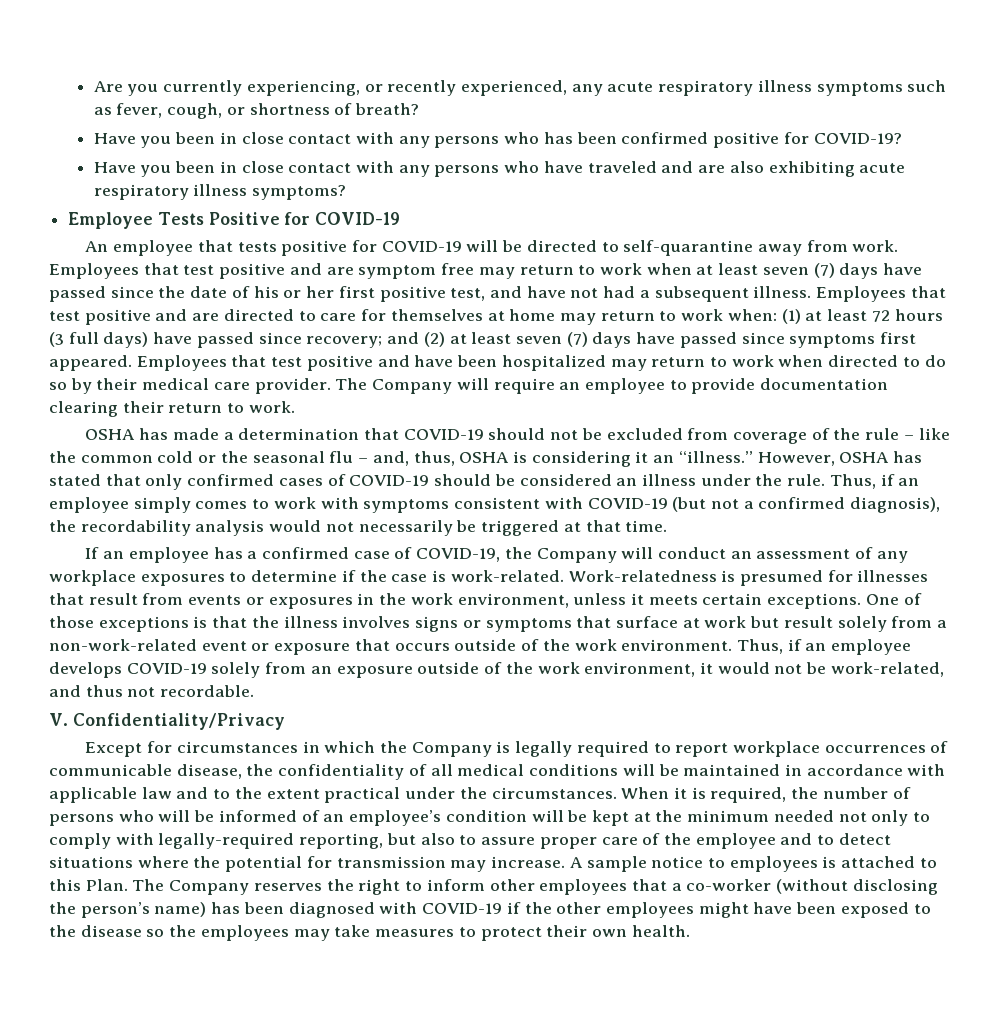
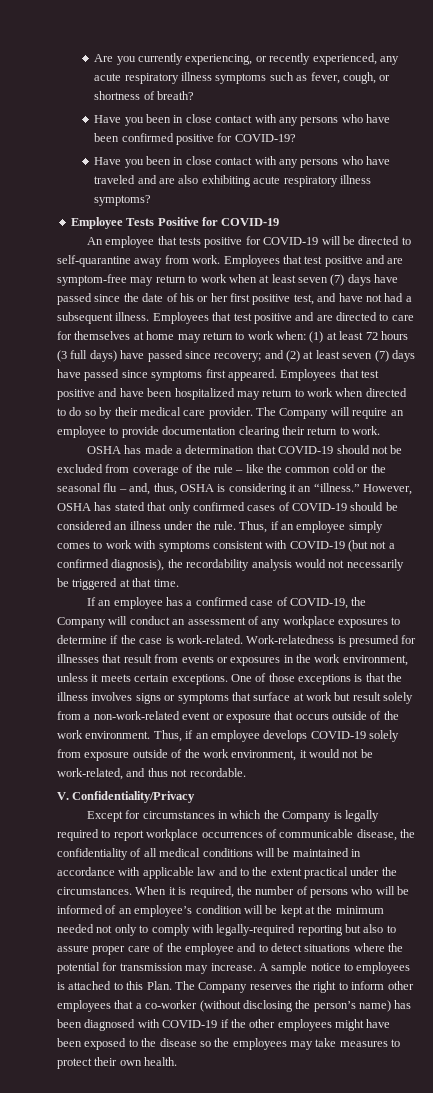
[543,132,573,144] has -> [366,114,391,123] have
[358,263,475,279] symptom free -> [57,274,127,286] symptom-free
[310,666,332,674] an -> (81, 753) none
[299,833,384,849] reporting, -> [297,925,343,936] reporting

